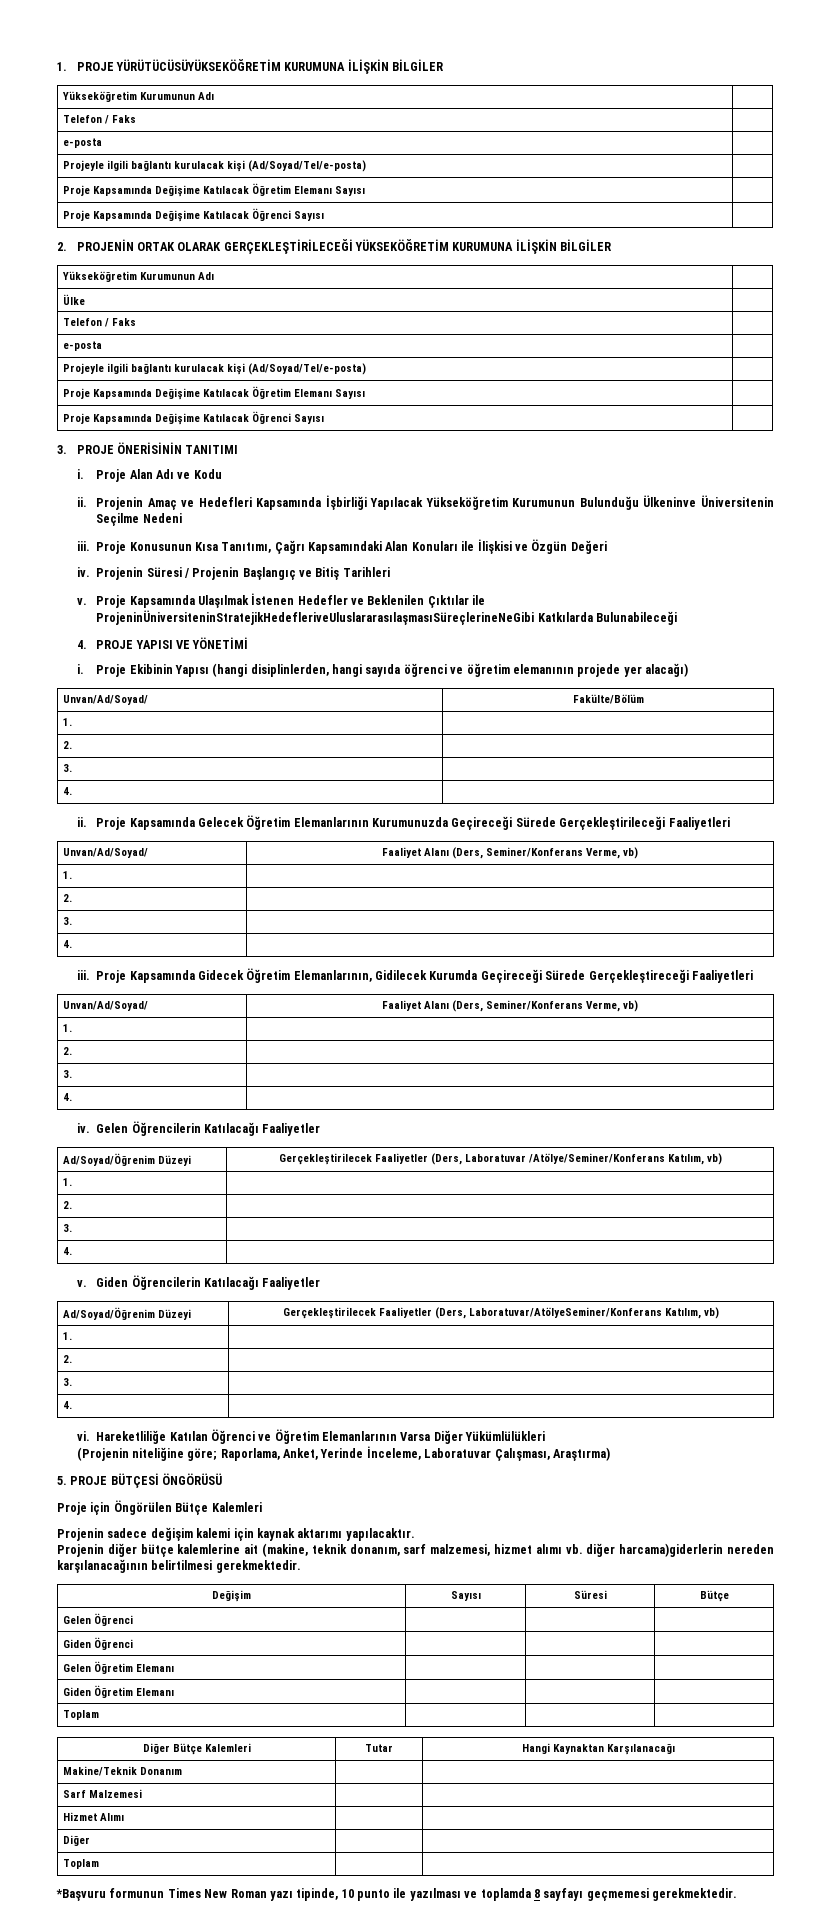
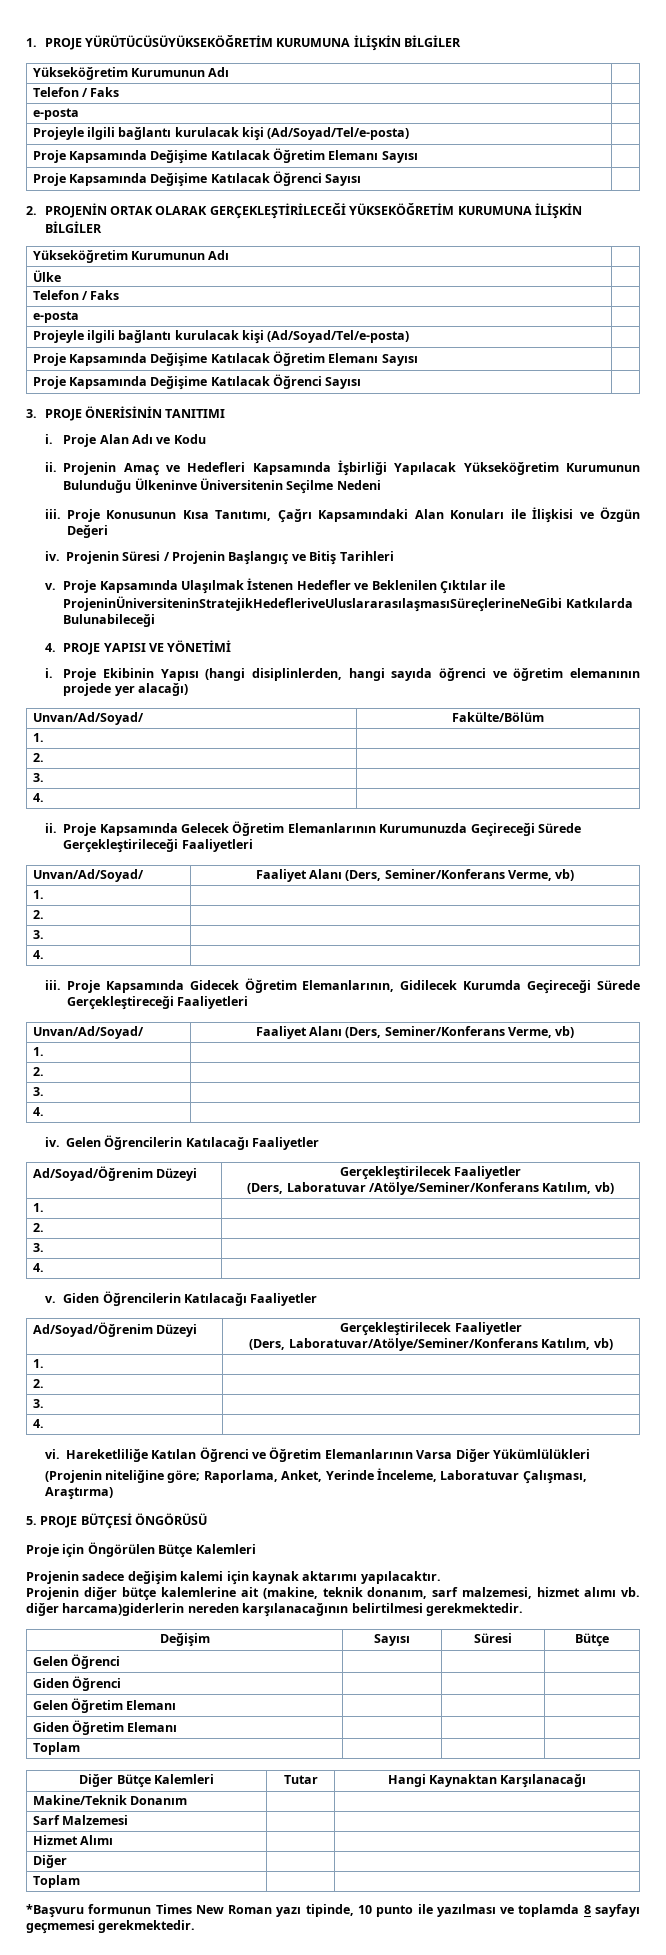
(428, 1158) none -> (522, 1172) //
[435,1307,662,1319] (Ders, Laboratuvar/AtölyeSeminer/Konferans -> [249,1338,538,1351] // (Ders, Laboratuvar/Atölye/Seminer/Konferans

